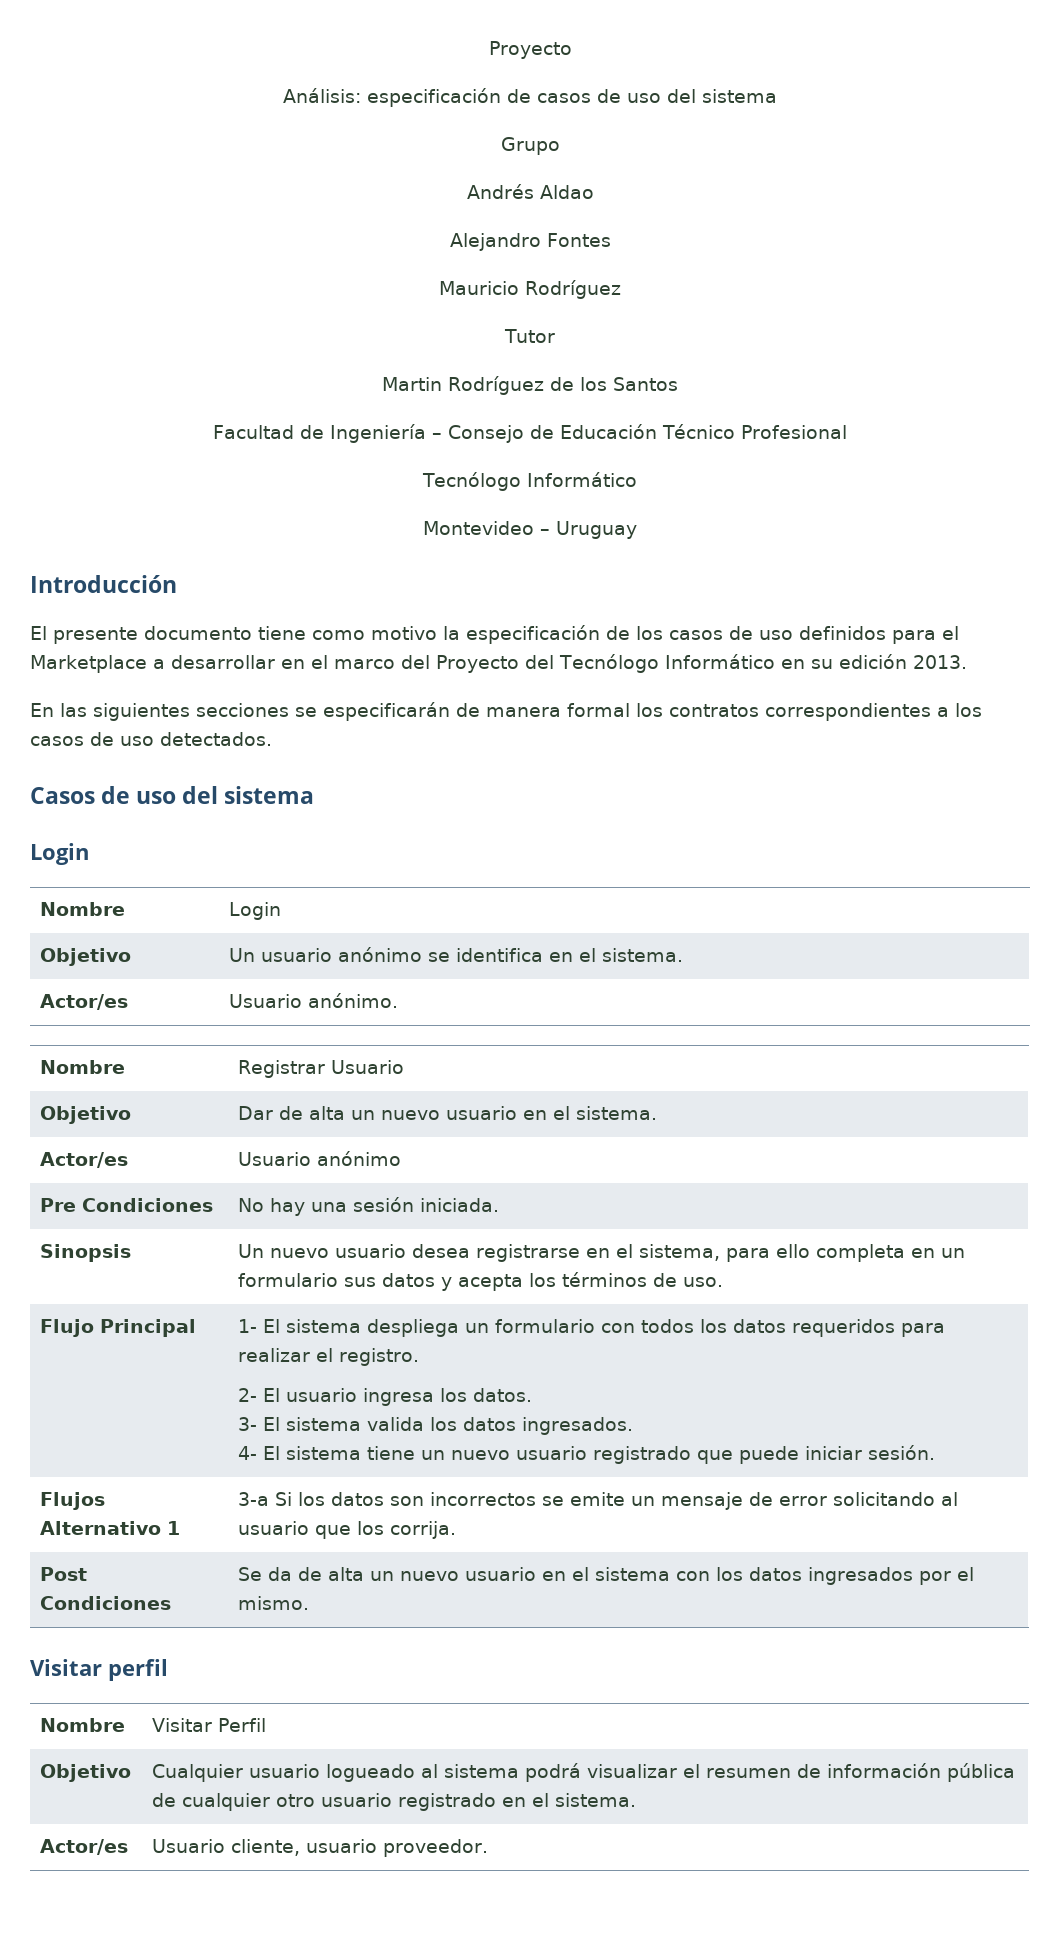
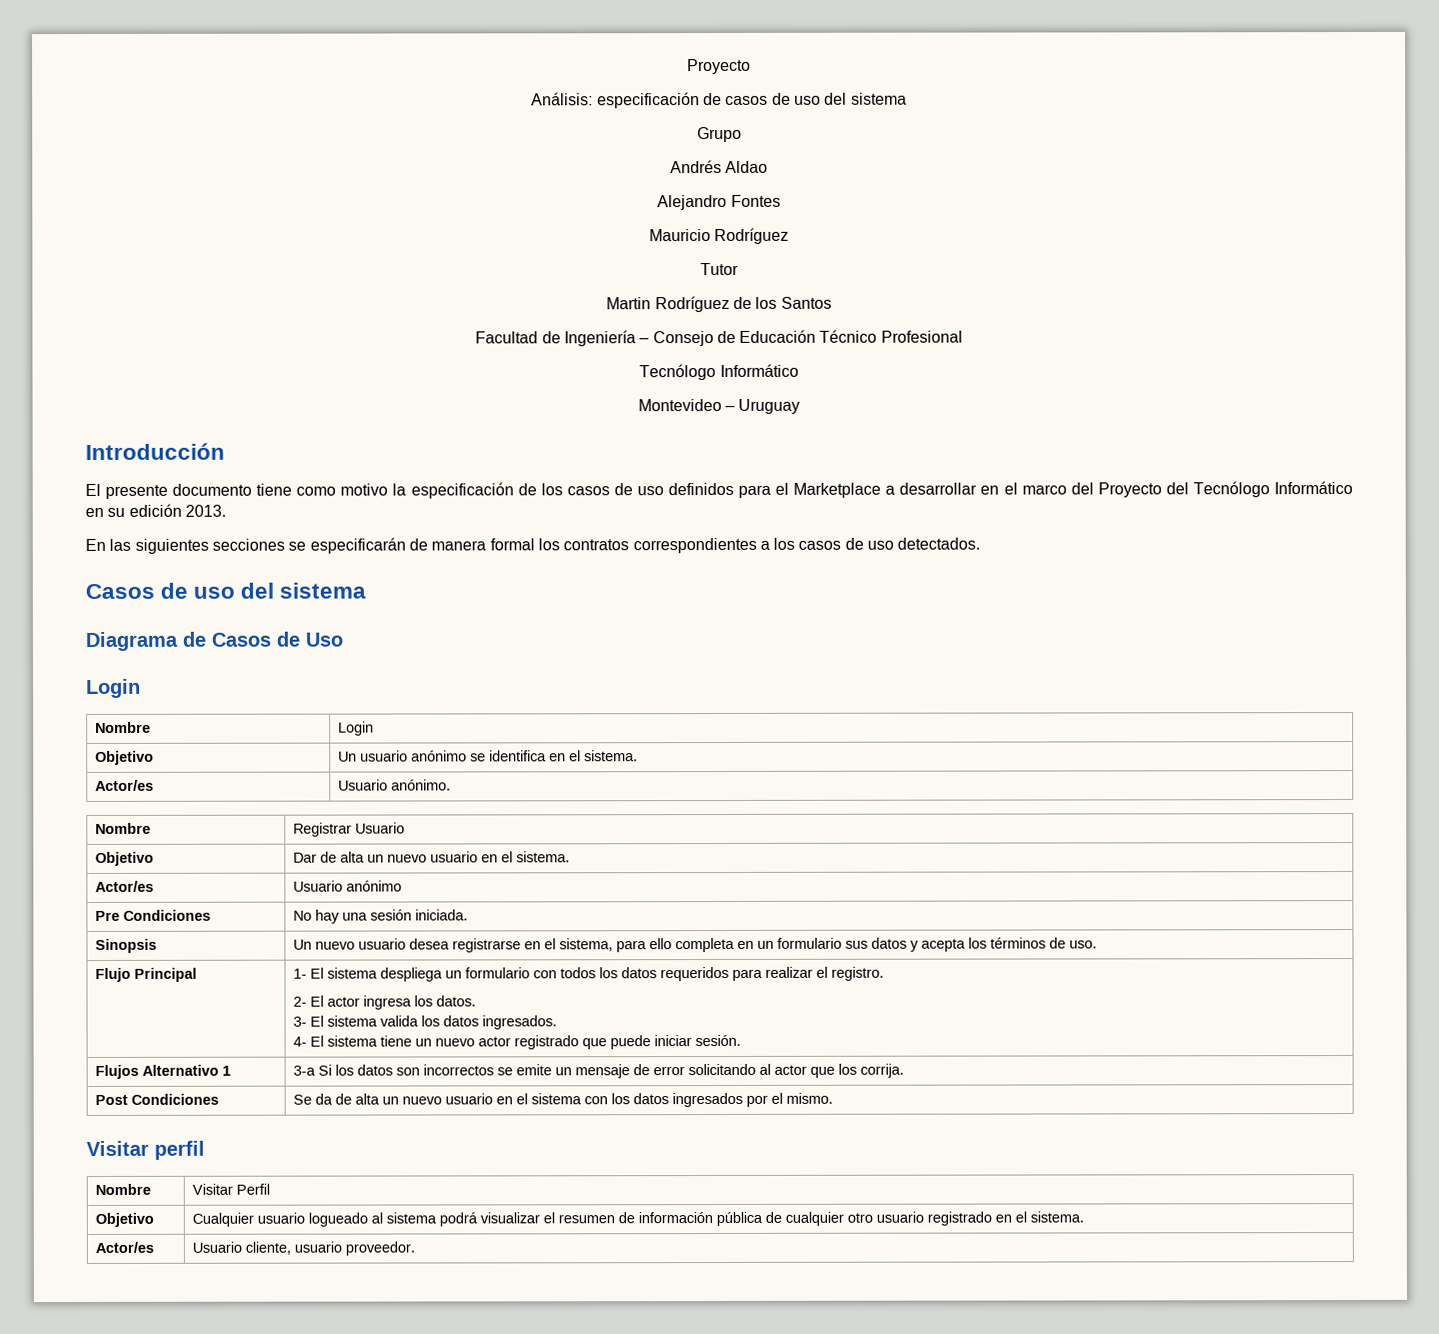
(315, 795) none -> [85,631,343,651] // Diagrama de Casos de Uso
[286,1388,358,1402] usuario -> [327,996,361,1007] actor
[516,1446,588,1460] usuario -> [478,1036,512,1047] actor
[238,1521,310,1535] usuario -> [774,1064,808,1075] actor

